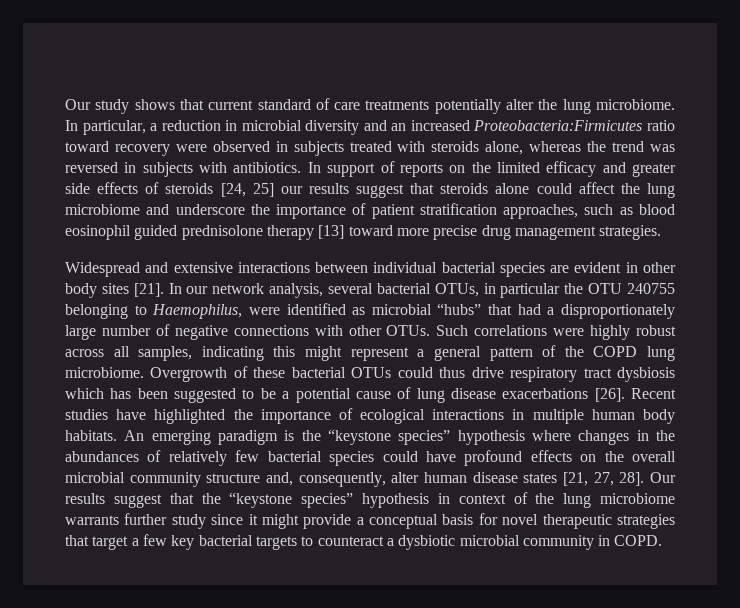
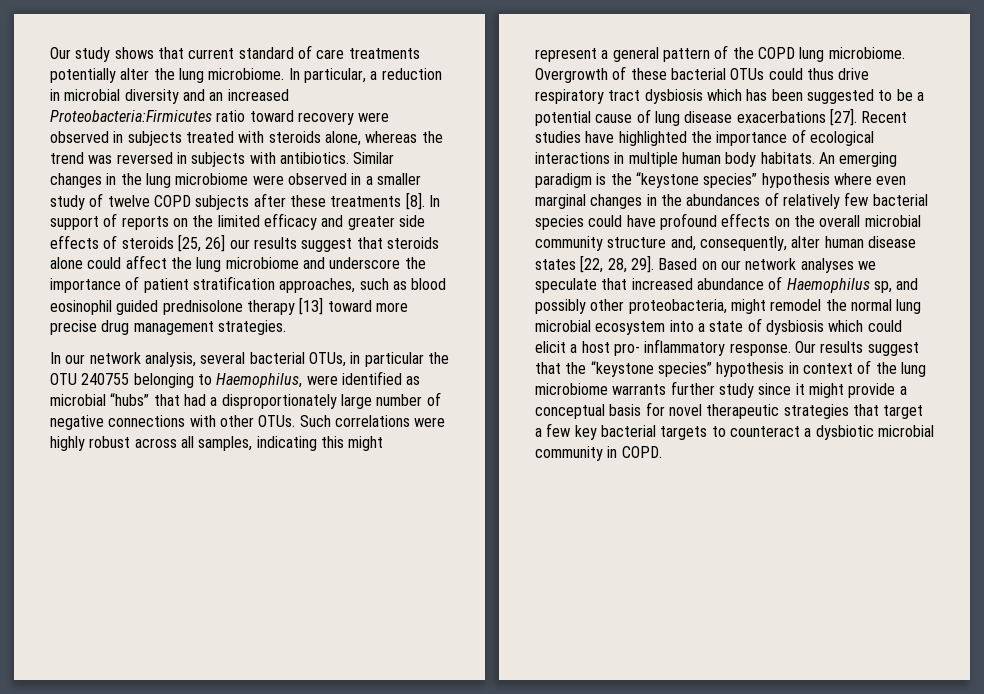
(302, 167) none -> [353,152,395,164] [50,173,421,188] [50,192,425,210] Similar changes in the lung microbiome were observed in a smaller study of twelve COPD subjects after these treatments [8].
[220,183,274,197] [24, 25] -> [177,234,226,252] [25, 26]
[65,262,676,277] [65,283,164,298] Widespread and extensive interactions between individual bacterial species are evident in other body sites [21]. -> (286, 327) none
[594,388,625,402] [26]. -> [829,108,857,126] [27].
(571, 435) none -> [876,176,907,185] [535,194,586,209] even marginal
[563,472,645,486] [21, 27, 28]. -> [580,255,876,273] [535,276,919,293] [535,299,922,314] [535,318,902,335] [535,339,791,356] [22, 28, 29]. Based on our network analyses we speculate that increased abundance of Haemophilus sp, and possibly other proteobacteria, might remodel the normal lung microbial ecosystem into a state of dysbiosis which could elicit a host pro- inflammatory response.

